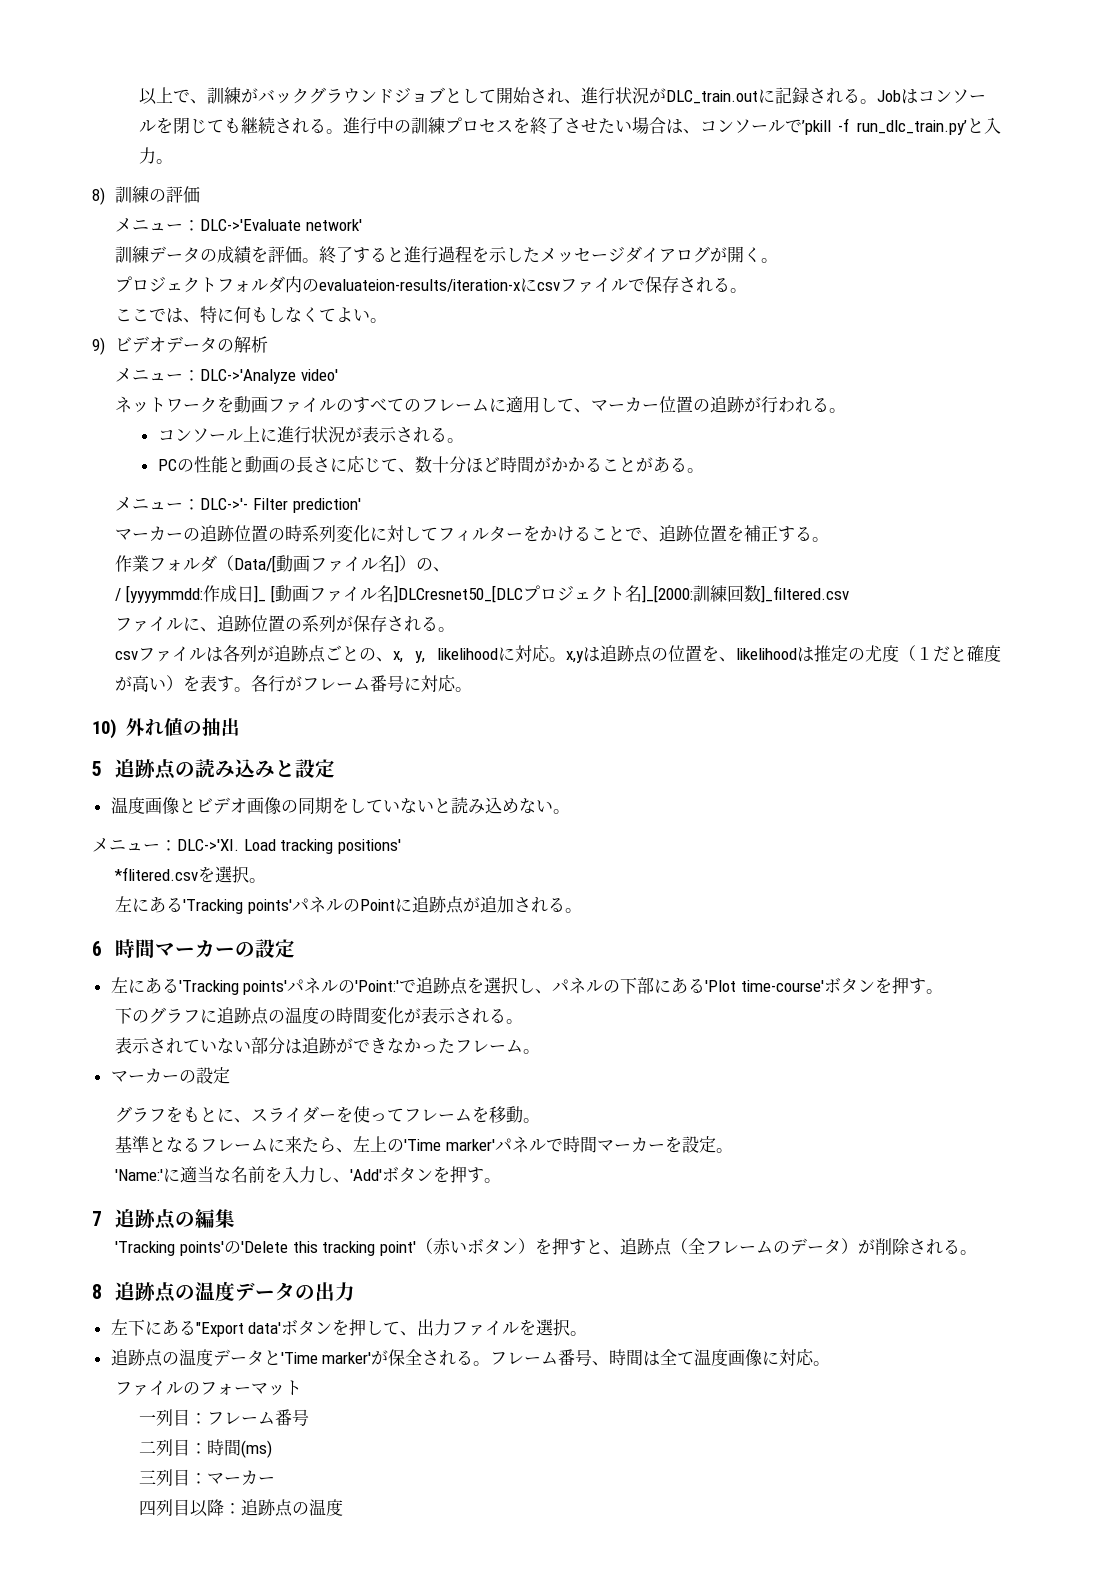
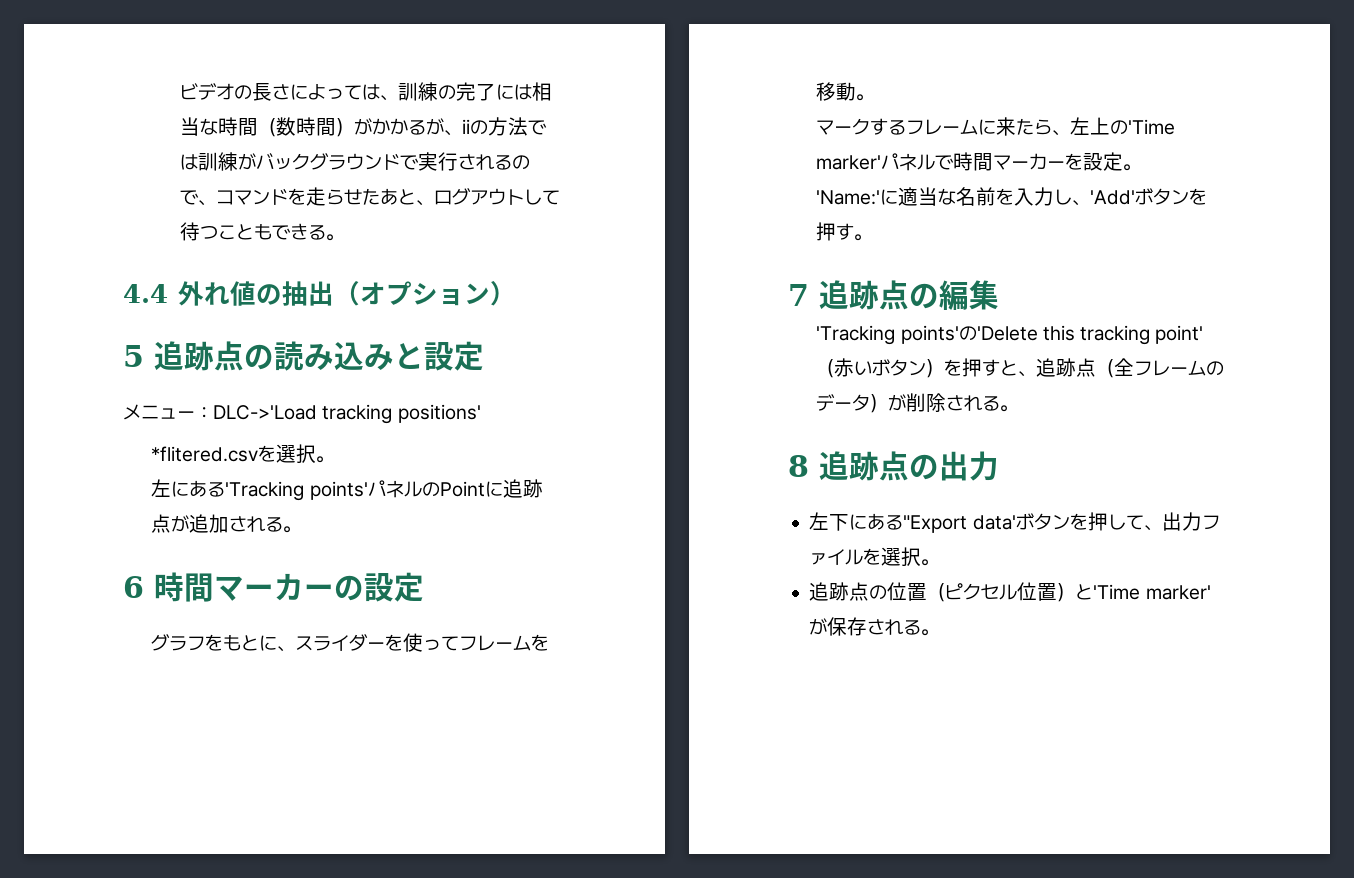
[138,87,207,105] 以上で、 -> [179,82,552,101] [179,117,547,137] [179,154,198,170] ビデオの長さによっては、訓練の完了には相当な時間（数時間）がかかるが、iiの方法では
[393,87,986,104] [138,117,1001,135] [138,147,173,164] [92,186,201,205] [115,218,363,232] [115,246,779,264] [115,276,748,293] [115,306,388,324] [92,336,269,355] [115,368,339,384] [115,396,847,413] [157,426,464,443] [157,456,704,473] [115,497,361,513] [115,525,830,542] [115,555,451,573] [115,585,849,603] [115,615,456,632] [115,645,1001,663] [115,675,473,692] [92,719,117,739] ジョブとして開始され、進行状況がDLC_train.outに記録される。Jobはコンソールを閉じても継続される。進行中の訓練プロセスを終了させたい場合は、コンソールで’pkill -f run_dlc_train.py’と入力。 // 8)訓練の評価 // メニュー：DLC->'Evaluate network' // 訓練データの成績を評価。終了すると進行過程を示したメッセージダイアログが開く。 // プロジェクトフォルダ内のevaluateion-results/iteration-xにcsvファイルで保存される。 // ここでは、特に何もしなくてよい。 // 9)ビデオデータの解析 // メニュー：DLC->'Analyze video' // ネットワークを動画ファイルのすべてのフレームに適用して、マーカー位置の追跡が行われる。 // コンソール上に進行状況が表示される。 // PCの性能と動画の長さに応じて、数十分ほど時間がかかることがある。 // メニュー：DLC->'- Filter prediction' // マーカーの追跡位置の時系列変化に対してフィルターをかけることで、追跡位置を補正する。 // 作業フォルダ（Data/[動画ファイル名]）の、 // / [yyyymmdd:作成日]_ [動画ファイル名]DLCresnet50_[DLCプロジェクト名]_[2000:訓練回数]_filtered.csv // ファイルに、追跡位置の系列が保存される。 // csvファイルは各列が追跡点ごとの、x, y, likelihoodに対応。x,yは追跡点の位置を、likelihoodは推定の尤度（１だと確度が高い）を表す。各行がフレーム番号に対応。 // 10) -> [399,152,530,171] [179,187,560,206] [179,222,344,241] [123,284,168,303] で実行されるので、コマンドを走らせたあと、ログアウトして待つこともできる。 // 4.4
(240, 727) none -> [333,281,516,306] （オプション）
[110,797,570,815] [92,838,276,852] // 温度画像とビデオ画像の同期をしていないと読み込めない。 // メニュー：DLC->'XI. Load -> [123,404,317,420] // メニュー：DLC->'Load
[110,977,943,995] [115,1007,524,1025] [115,1037,541,1054] [110,1067,230,1084] // 左にある'Tracking points'パネルの'Point:'で追跡点を選択し、パネルの下部にある'Plot time-course'ボタンを押す。 // 下のグラフに追跡点の温度の時間変化が表示される。 // 表示されていない部分は追跡ができなかったフレーム。 // マーカーの設定 -> (424, 587) none
[115,1136,184,1153] 基準とな -> [816,118,889,135] マークす
[195,1281,316,1301] 温度データの -> (939, 467) none
[178,1349,264,1366] 温度データ -> [887,582,1076,602] 位置（ピクセル位置）
[405,1349,831,1367] [115,1380,303,1396] [138,1409,309,1426] [138,1439,272,1458] [138,1469,275,1486] [138,1499,343,1517] 全される。フレーム番号、時間は全て温度画像に対応。 // ファイルのフォーマット // 一列目：フレーム番号 // 二列目：時間(ms) // 三列目：マーカー // 四列目以降：追跡点の温度 -> [847,617,940,636] 存される。

